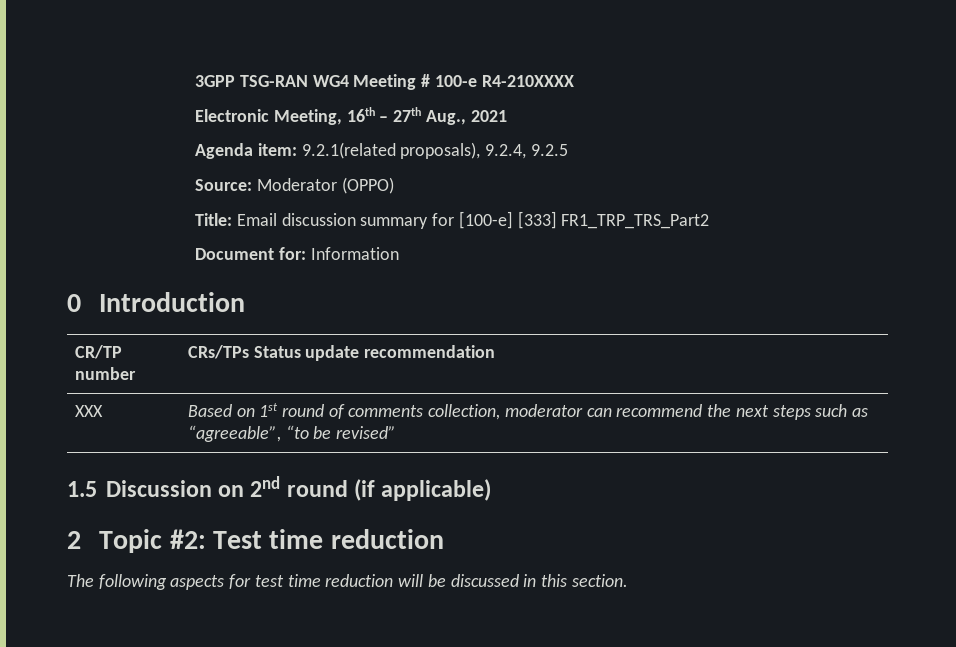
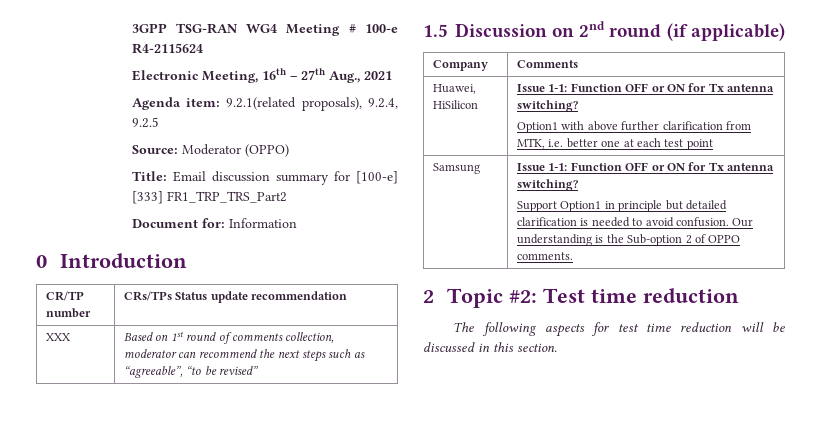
[481,75,574,87] R4-210XXXX -> [131,43,203,54] R4-2115624
(492, 490) none -> [433,60,489,71] [517,60,579,68] [433,84,477,94] [433,100,479,109] [517,83,775,92] [517,100,579,112] [517,121,751,133] [517,138,713,150] [433,163,481,174] [517,162,775,171] [517,179,579,191] [517,200,727,212] [517,217,754,227] [517,234,741,246] [517,252,574,260] // Company | Comments // Huawei, HiSilicon | Issue 1-1: Function OFF or ON for Tx antenna switching? // Option1 with above further clarification from MTK, i.e. better one at each test point // Samsung | Issue 1-1: Function OFF or ON for Tx antenna switching? // Support Option1 in principle but detailed clarification is needed to avoid confusion. Our understanding is the Sub-option 2 of OPPO comments.

